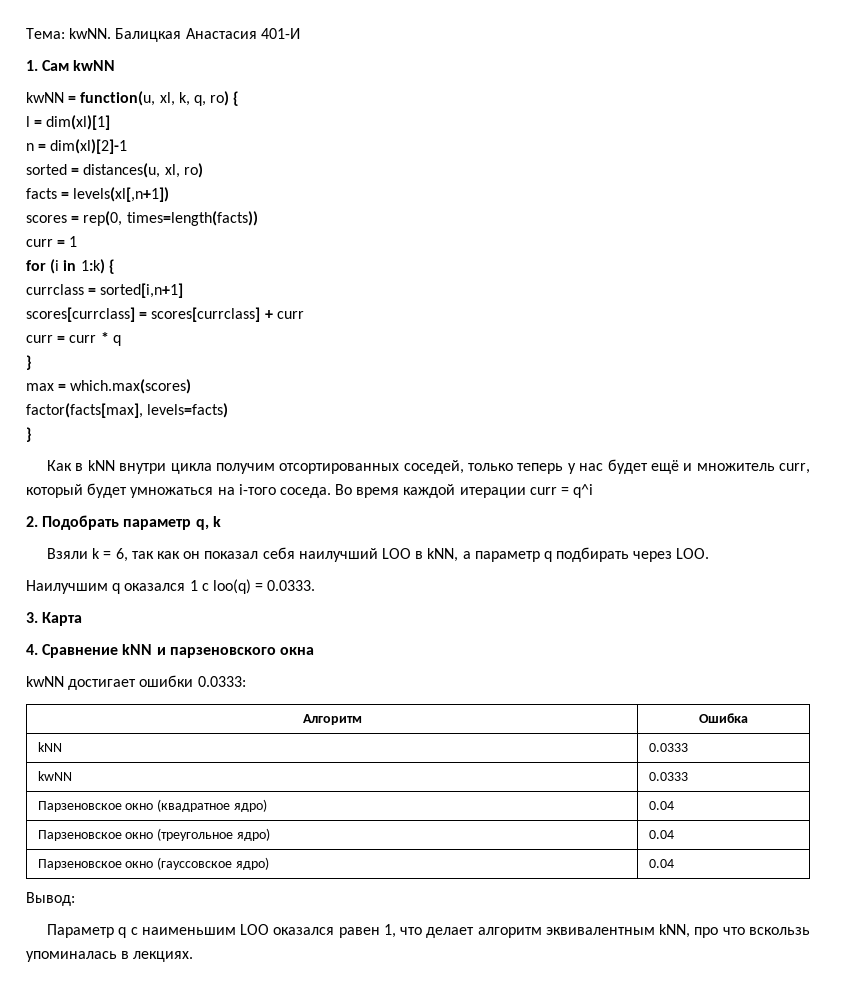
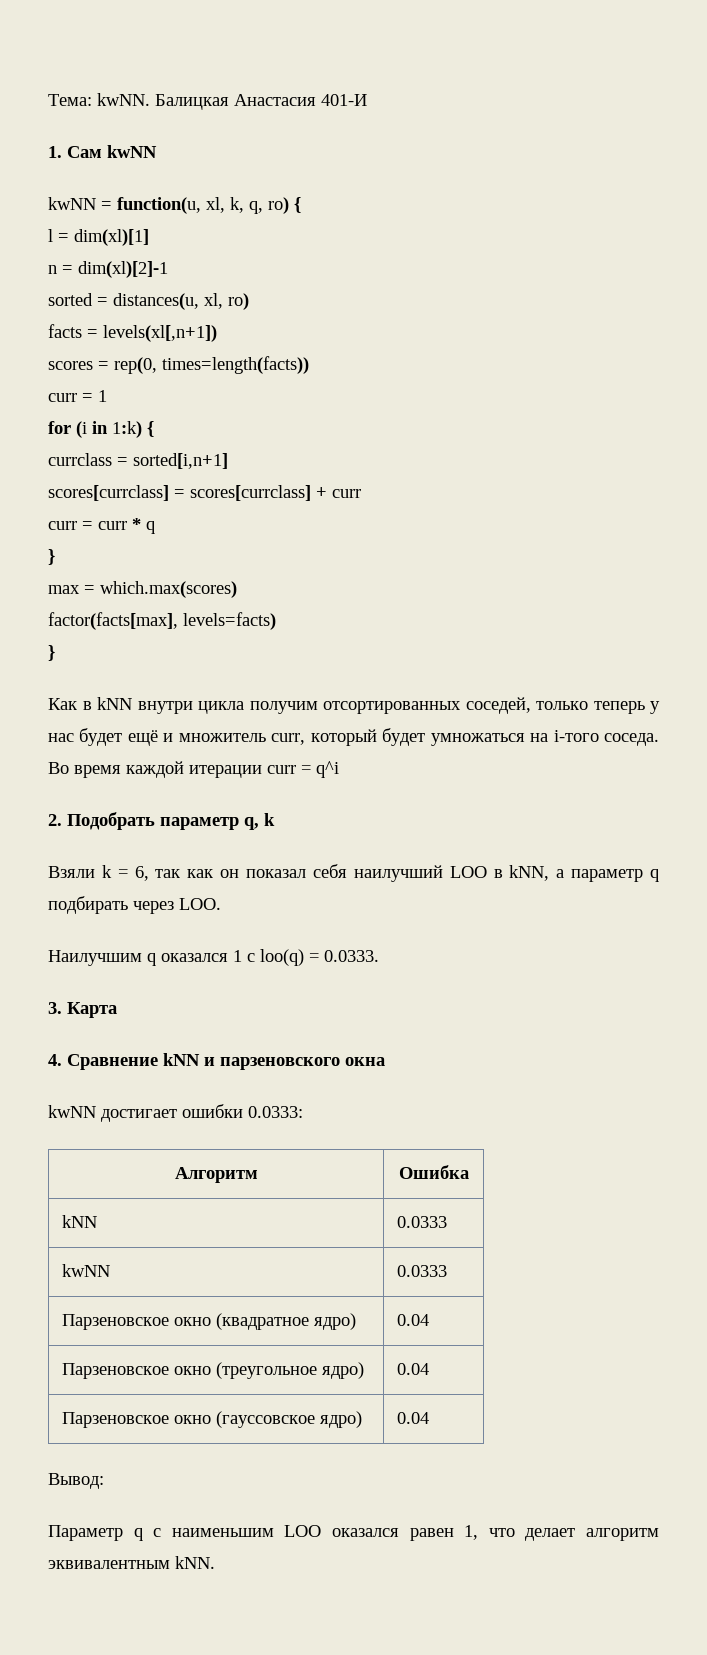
[659,924,810,938] [26,951,194,962] kNN, про что вскользь упоминалась в лекциях. -> [175,1556,215,1569] kNN.

